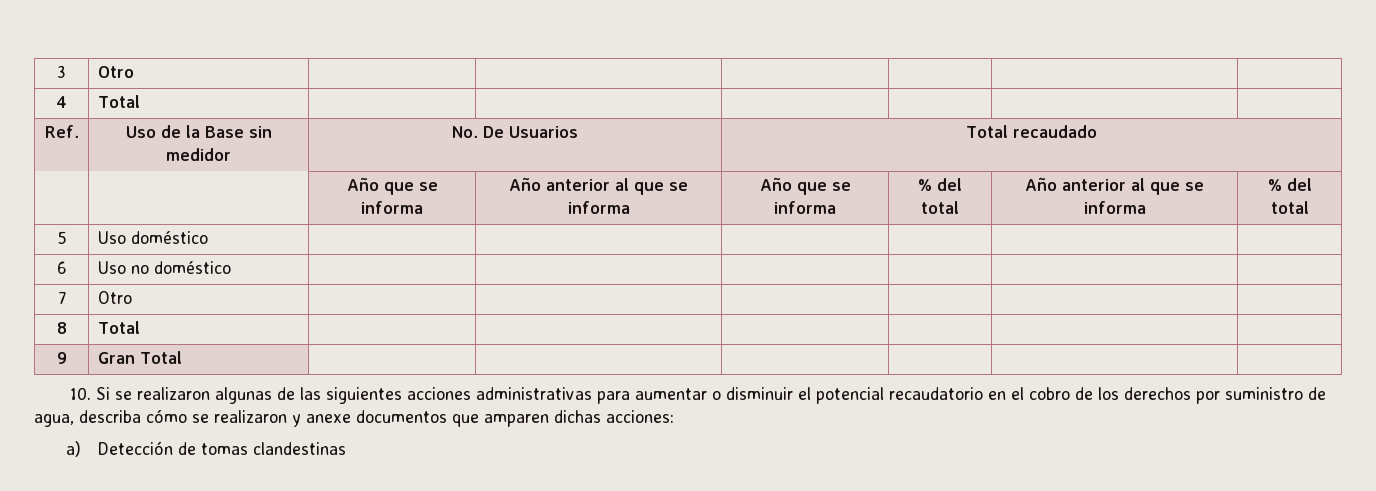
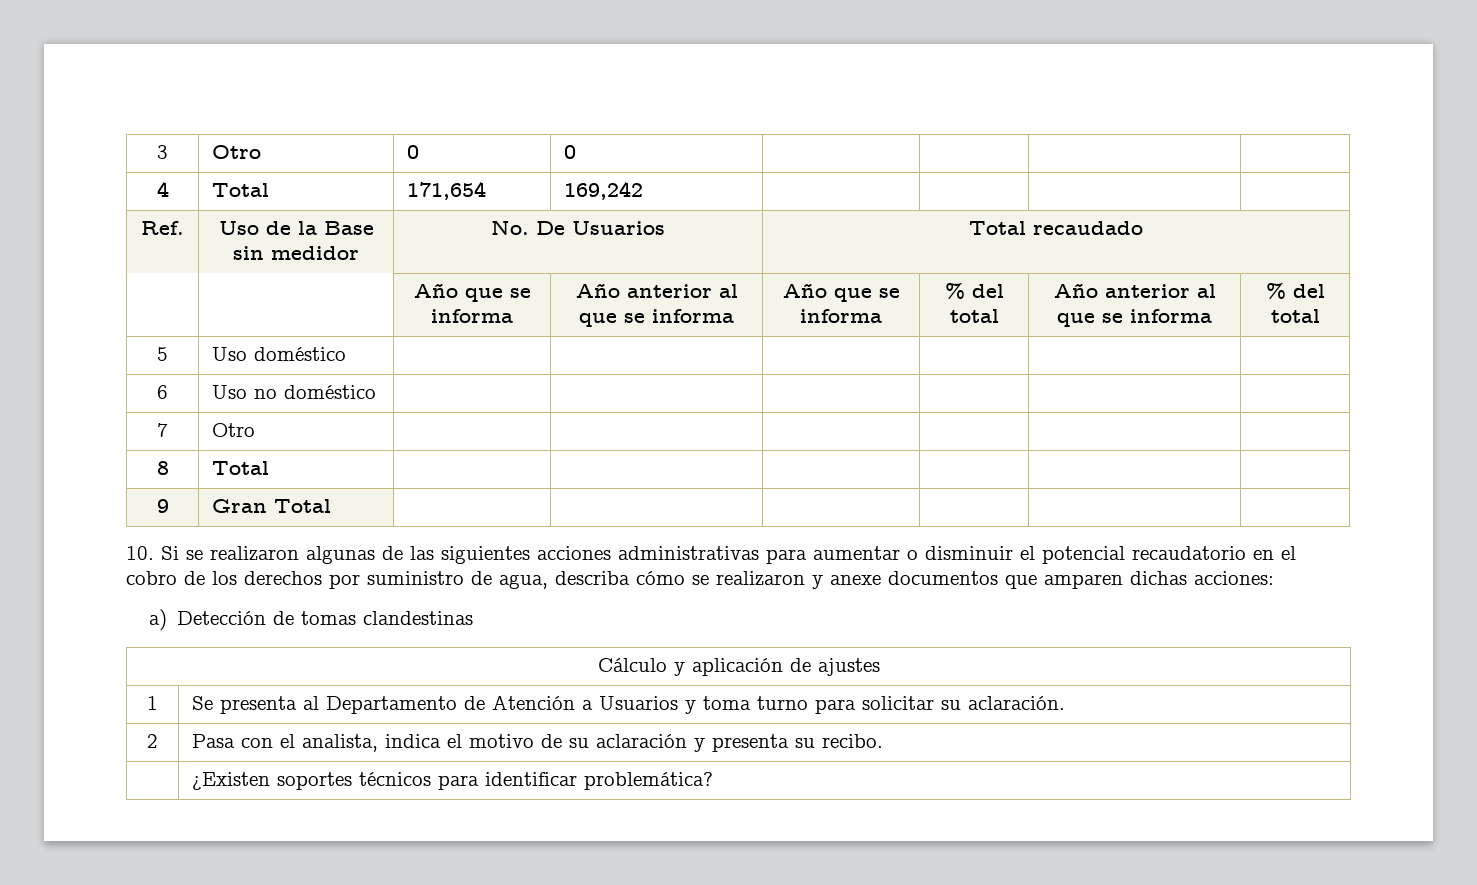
(134, 72) | -> [407,145,420,159] [564,145,577,159] 0 | 0
(140, 101) | -> [407,181,487,200] [564,181,644,200] 171,654 | 169,242
(347, 448) none -> [597,658,880,676] [147,696,158,710] [192,695,1066,714] [147,734,158,748] [192,734,884,752] [192,772,714,790] // Cálculo y aplicación de ajustes // 1 | Se presenta al Departamento de Atención a Usuarios y toma turno para solicitar su aclaración. // 2 | Pasa con el analista, indica el motivo de su aclaración y presenta su recibo. // | ¿Existen soportes técnicos para identificar problemática?

